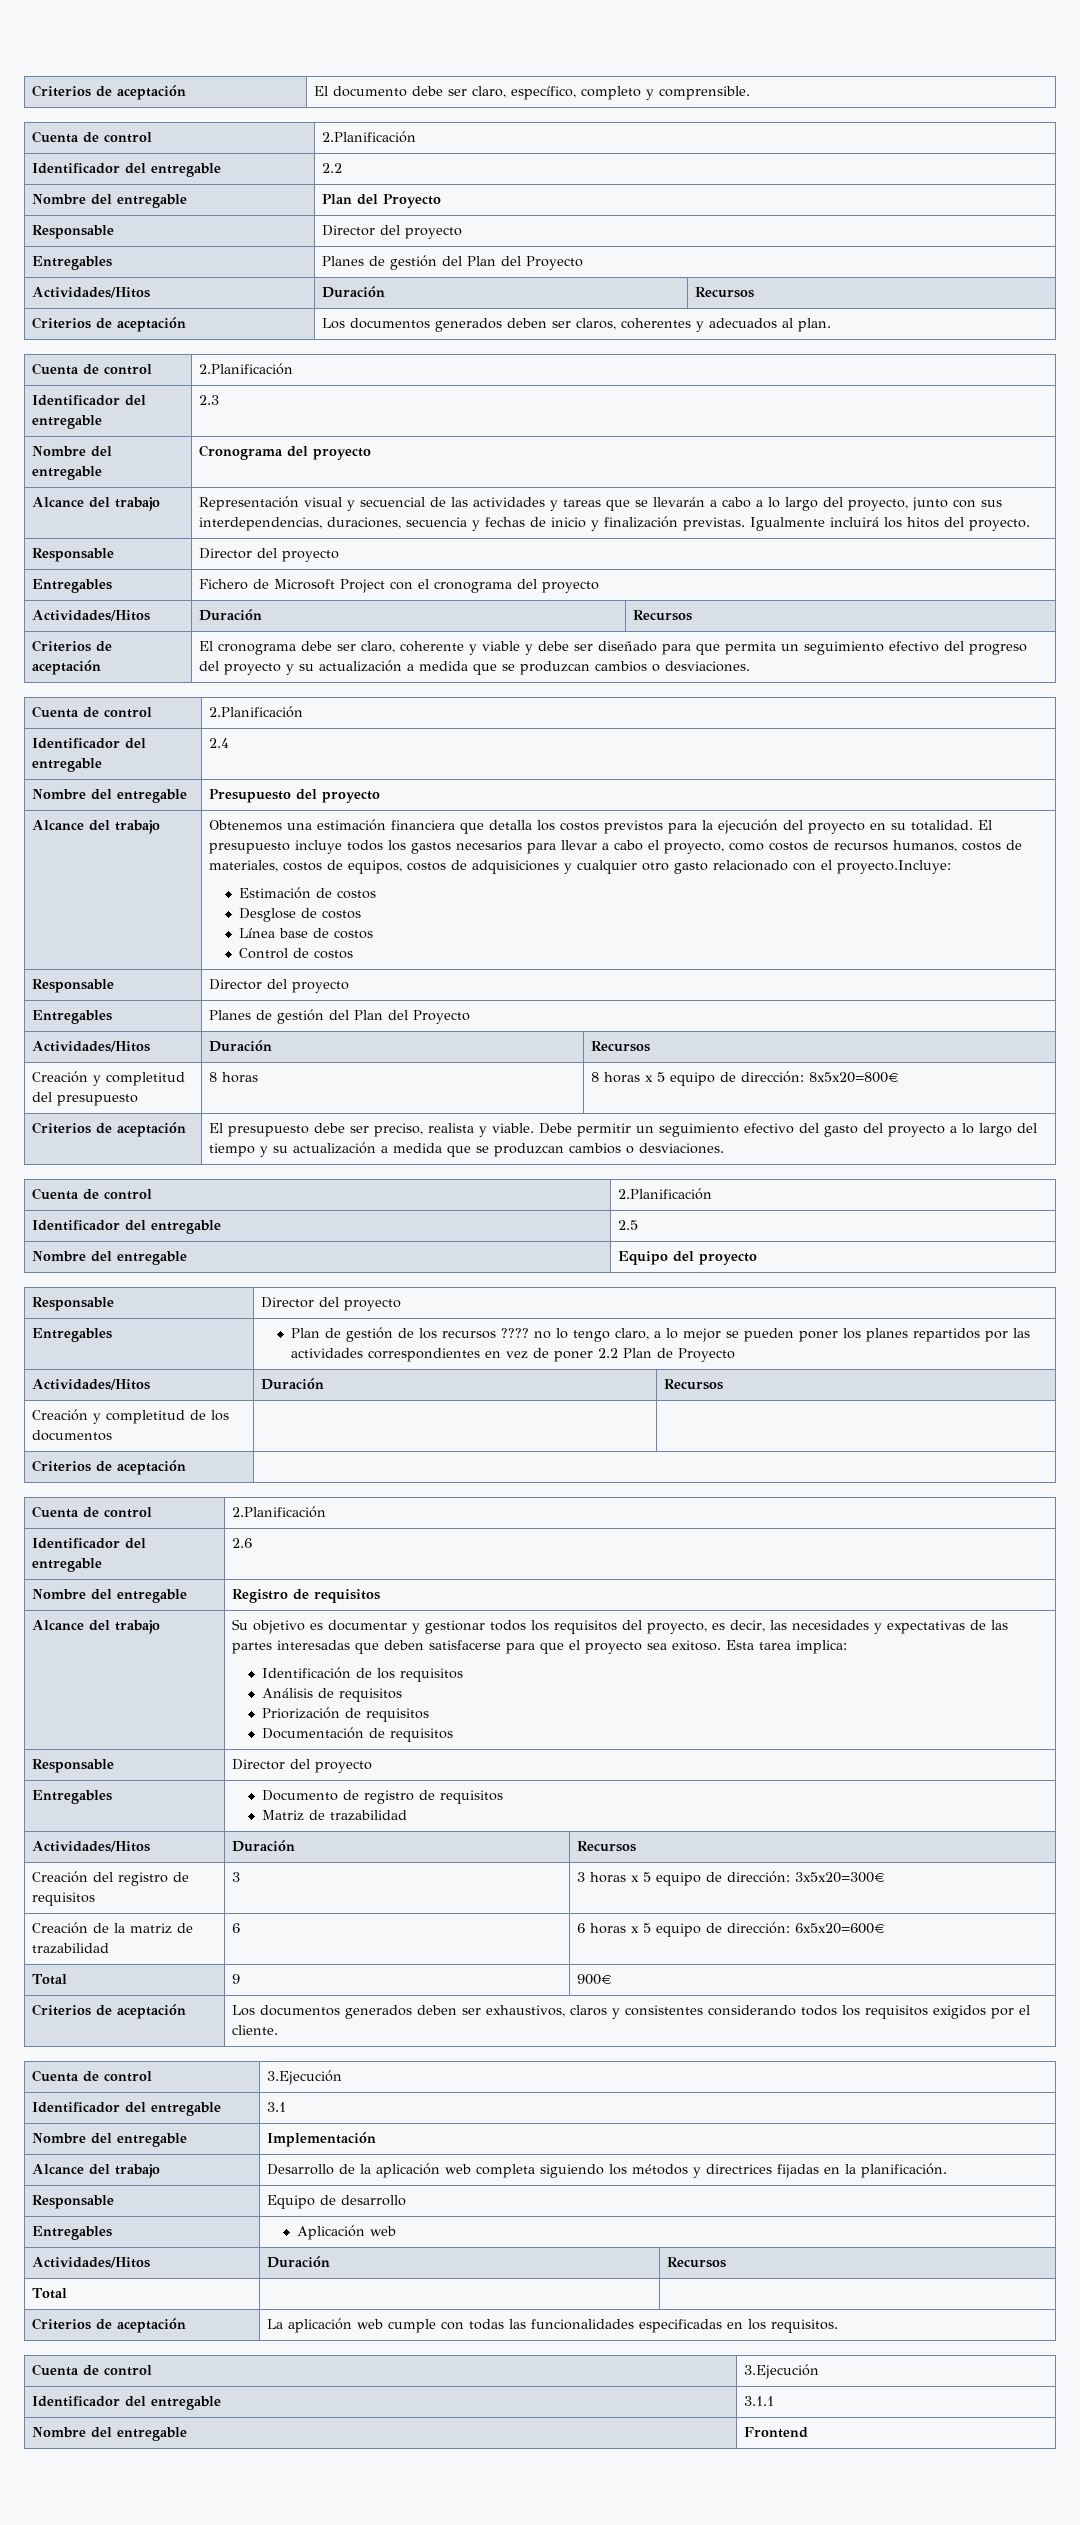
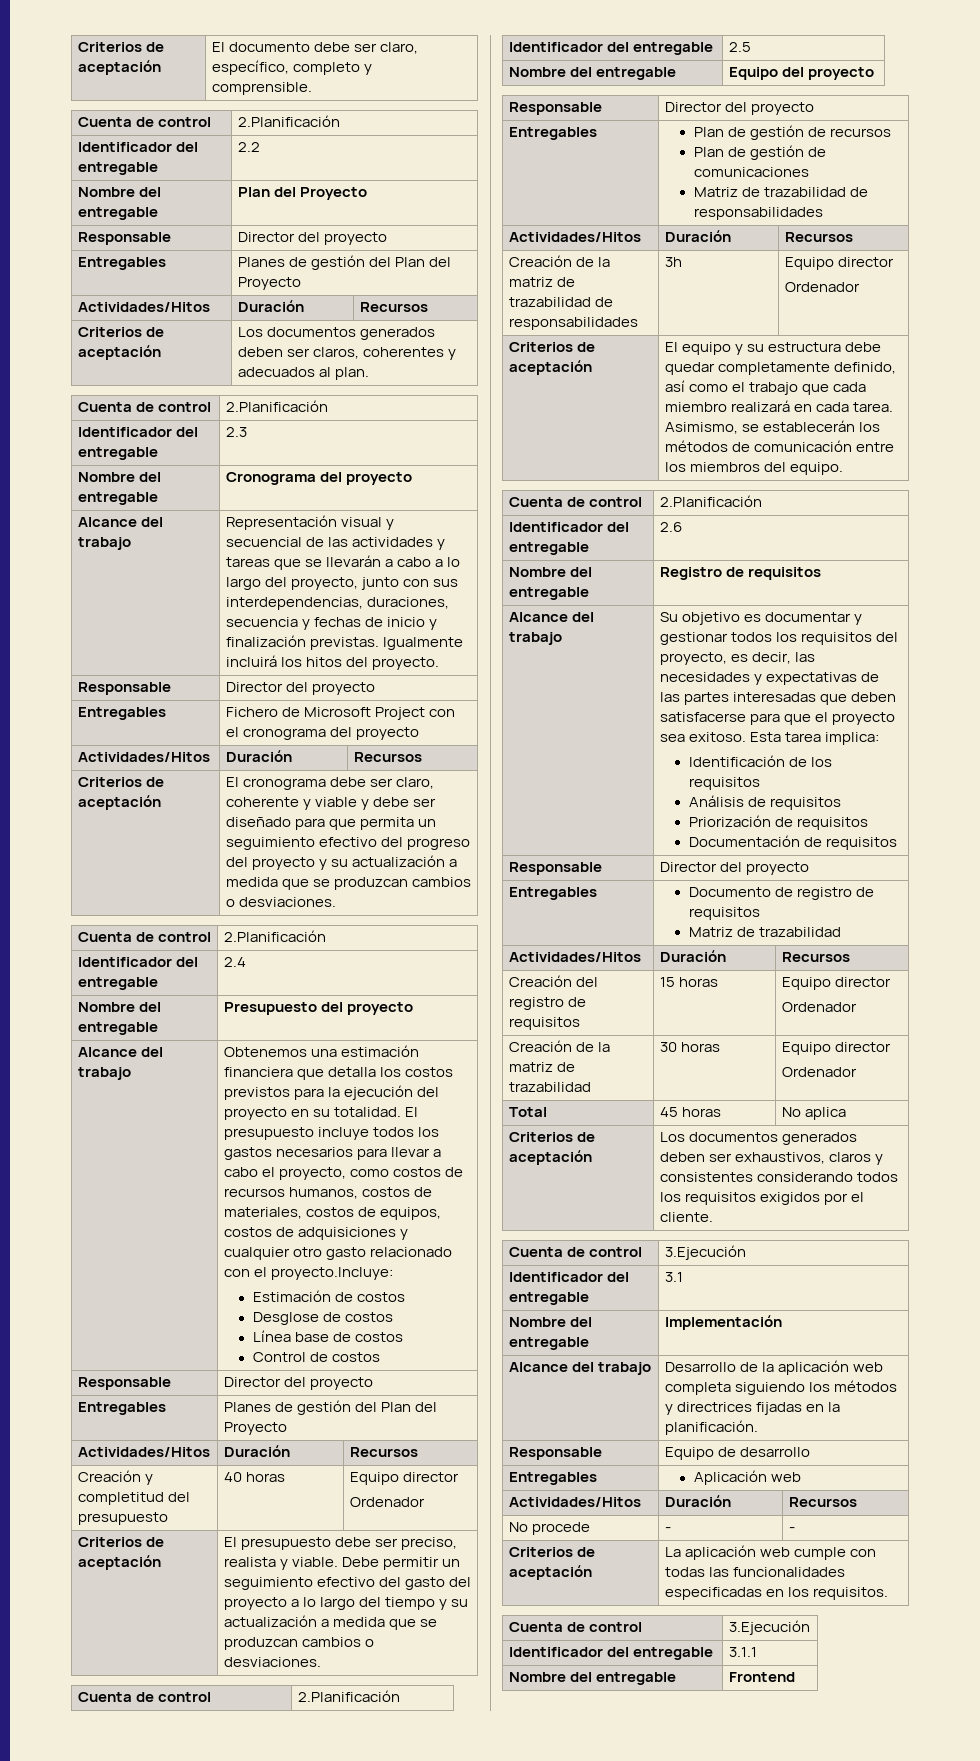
[209,1072,259,1083] [591,1071,900,1086] 8 horas | 8 horas x 5 equipo de dirección: 8x5x20=800€ -> [223,1472,285,1482] [349,1472,459,1485] [349,1497,425,1507] 40 horas | Equipo director // Ordenador
[418,1328,1030,1342] [290,1348,735,1362] [32,1379,151,1390] [261,1378,325,1390] [664,1379,724,1390] [32,1409,230,1424] [32,1430,113,1441] [32,1460,187,1475] los recursos ???? no lo tengo claro, a lo mejor se pueden poner los planes repartidos por las actividades correspondientes en vez de poner 2.2 Plan de Proyecto // Actividades/Hitos | Duración | Recursos // Creación y completitud de los documentos | | // Criterios de aceptación | -> [829,128,891,137] [693,145,826,160] [693,167,809,177] [693,187,868,197] [693,207,823,220] [508,232,641,242] [664,230,731,242] [784,232,853,242] [508,255,610,267] [508,277,575,287] [508,297,613,307] [508,317,638,330] [664,257,682,267] [784,257,894,270] [784,282,860,292] [508,342,595,352] [508,360,592,375] [664,342,881,355] [664,362,896,375] [664,380,866,395] [664,400,893,412] [664,420,880,434] [664,440,894,452] [664,462,843,475] recursos // Plan de gestión de comunicaciones // Matriz de trazabilidad de responsabilidades // Actividades/Hitos | Duración | Recursos // Creación de la matriz de trazabilidad de responsabilidades | 3h | Equipo director // Ordenador // Criterios de aceptación | El equipo y su estructura debe quedar completamente definido, así como el trabajo que cada miembro realizará en cada tarea. Asimismo, se establecerán los métodos de comunicación entre los miembros del equipo.
[232,1872,241,1882] [577,1871,886,1886] 3 | 3 horas x 5 equipo de dirección: 3x5x20=300€ -> [659,977,718,987] [781,977,891,990] [781,1002,857,1012] 15 horas | Equipo director // Ordenador
[232,1923,241,1933] [577,1922,886,1937] [32,1974,68,1985] [232,1974,241,1984] [577,1974,613,1985] 6 | 6 horas x 5 equipo de dirección: 6x5x20=600€ // Total | 9 | 900€ -> [659,1042,720,1052] [781,1042,891,1055] [781,1067,857,1077] [508,1107,547,1117] [659,1107,721,1117] [781,1107,846,1120] 30 horas | Equipo director // Ordenador // Total | 45 horas | No aplica
[32,2288,68,2299] Total | | -> [508,1522,590,1535] [664,1527,671,1532] [788,1527,795,1532] No procede | - | -

